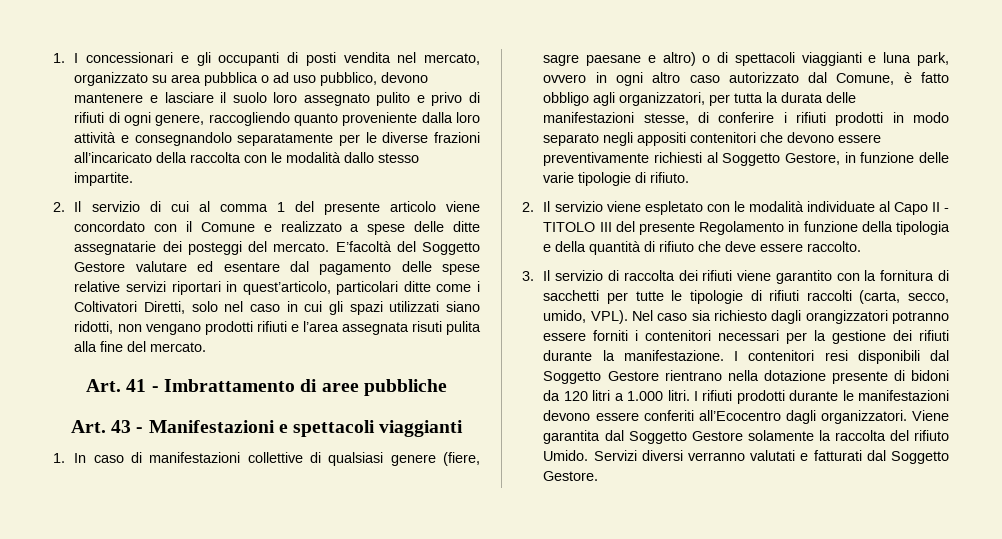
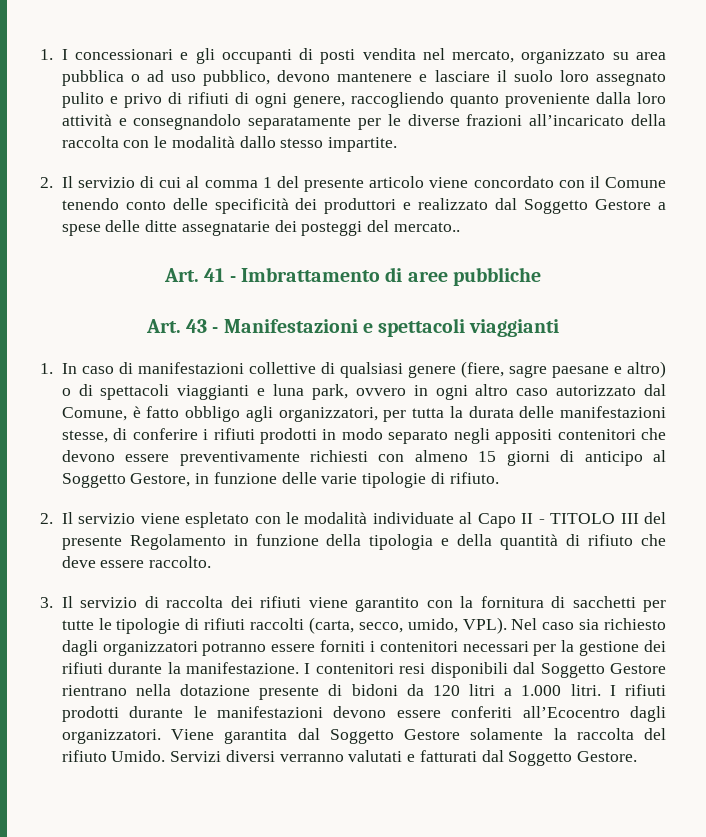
[263,221,342,232] e realizzato -> [61,198,652,214] tenendo conto delle specificità dei produttori e realizzato dal Soggetto Gestore
[273,241,481,255] [74,261,481,275] [74,281,480,295] [74,301,480,315] [74,321,481,335] [74,341,207,352] mercato. E’facoltà del Soggetto Gestore valutare ed esentare dal pagamento delle spese relative servizi riportari in quest’articolo, particolari ditte come i Coltivatori Diretti, solo nel caso in cui gli spazi utilizzati siano ridotti, non vengano prodotti rifiuti e l’area assegnata risuti pulita alla fine del mercato. -> [393,222,460,232] mercato..
(703, 157) none -> [378,450,643,466] con almeno 15 giorni di anticipo
[805,310,888,324] orangizzatori -> [102,641,198,656] organizzatori

